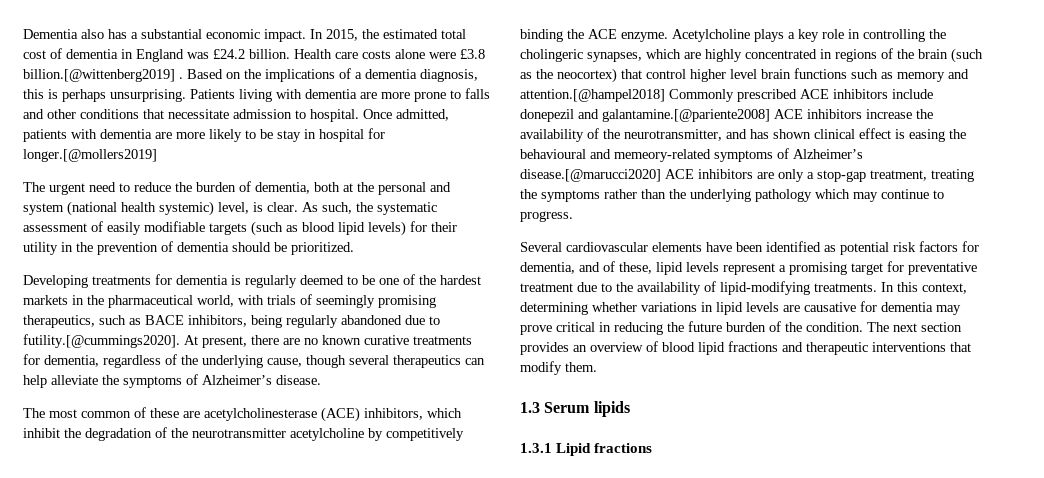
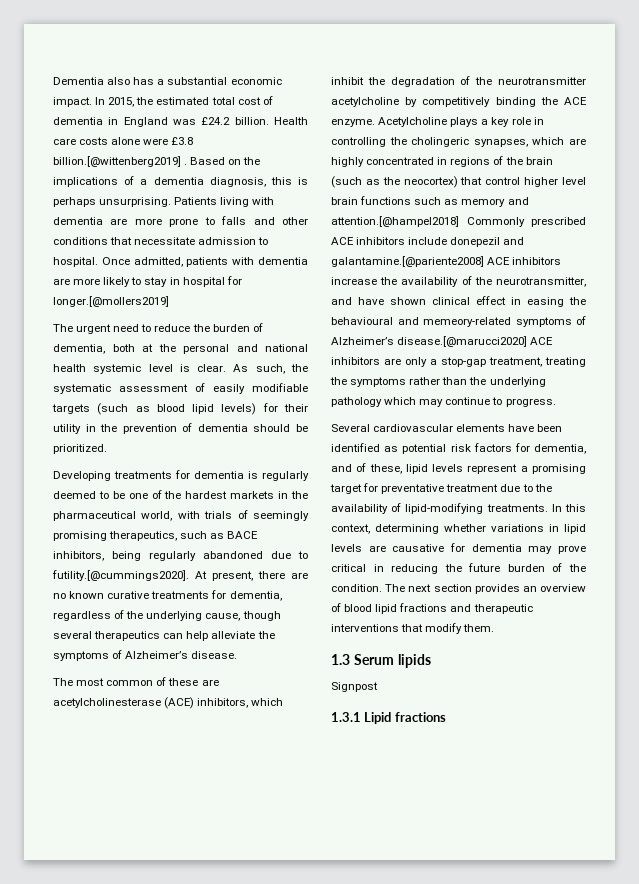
[260,129,273,139] be -> (142, 281) none
[23,201,249,216] system (national health systemic) level, -> [265,344,308,352] [53,364,173,374] national health systemic level
[750,129,769,139] has -> [358,297,384,305] have
[895,129,905,139] is -> [511,297,521,305] in
(630, 409) none -> [331,682,378,692] // Signpost

